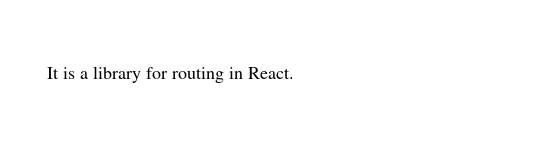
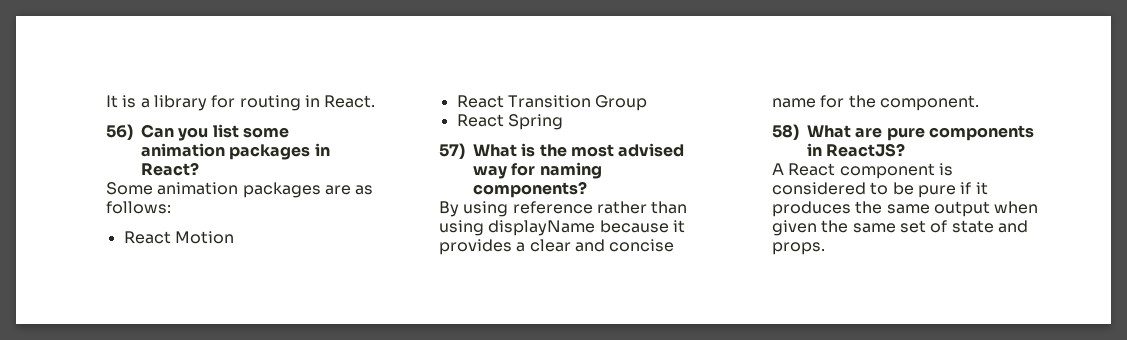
(294, 73) none -> [106,124,290,141] [141,143,330,160] [141,162,200,176] [106,182,374,198] [106,201,172,214] [123,231,235,244] [456,95,648,111] [456,114,564,130] [439,143,685,159] [473,162,602,179] [473,181,588,198] [439,201,688,217] [439,220,686,236] [439,239,675,255] [772,95,980,111] [772,124,1035,141] [807,143,906,157] [772,163,954,179] [772,182,988,198] [772,201,1039,217] [772,220,1029,236] [772,242,826,255] // 56) Can you list some animation packages in React? // Some animation packages are as follows: // React Motion // React Transition Group // React Spring // 57) What is the most advised way for naming components? // By using reference rather than using displayName because it provides a clear and concise name for the component. // 58) What are pure components in ReactJS? // A React component is considered to be pure if it produces the same output when given the same set of state and props.

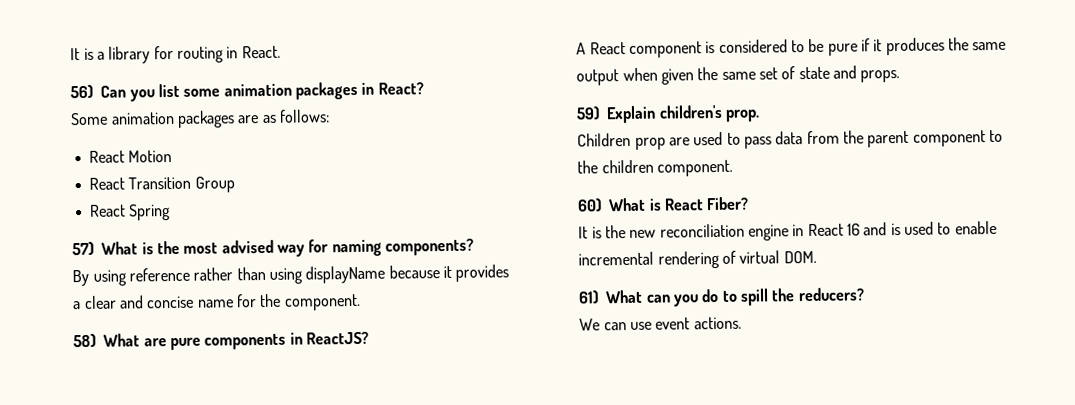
(826, 248) none -> [576,104,761,124] [577,129,1003,150] [577,159,734,177] [577,196,750,212] [578,220,997,241] [578,250,817,269] [578,287,865,307] [579,316,742,331] // 59) Explain children's prop. // Children prop are used to pass data from the parent component to the children component. // 60) What is React Fiber? // It is the new reconciliation engine in React 16 and is used to enable incremental rendering of virtual DOM. // 61) What can you do to spill the reducers? // We can use event actions.

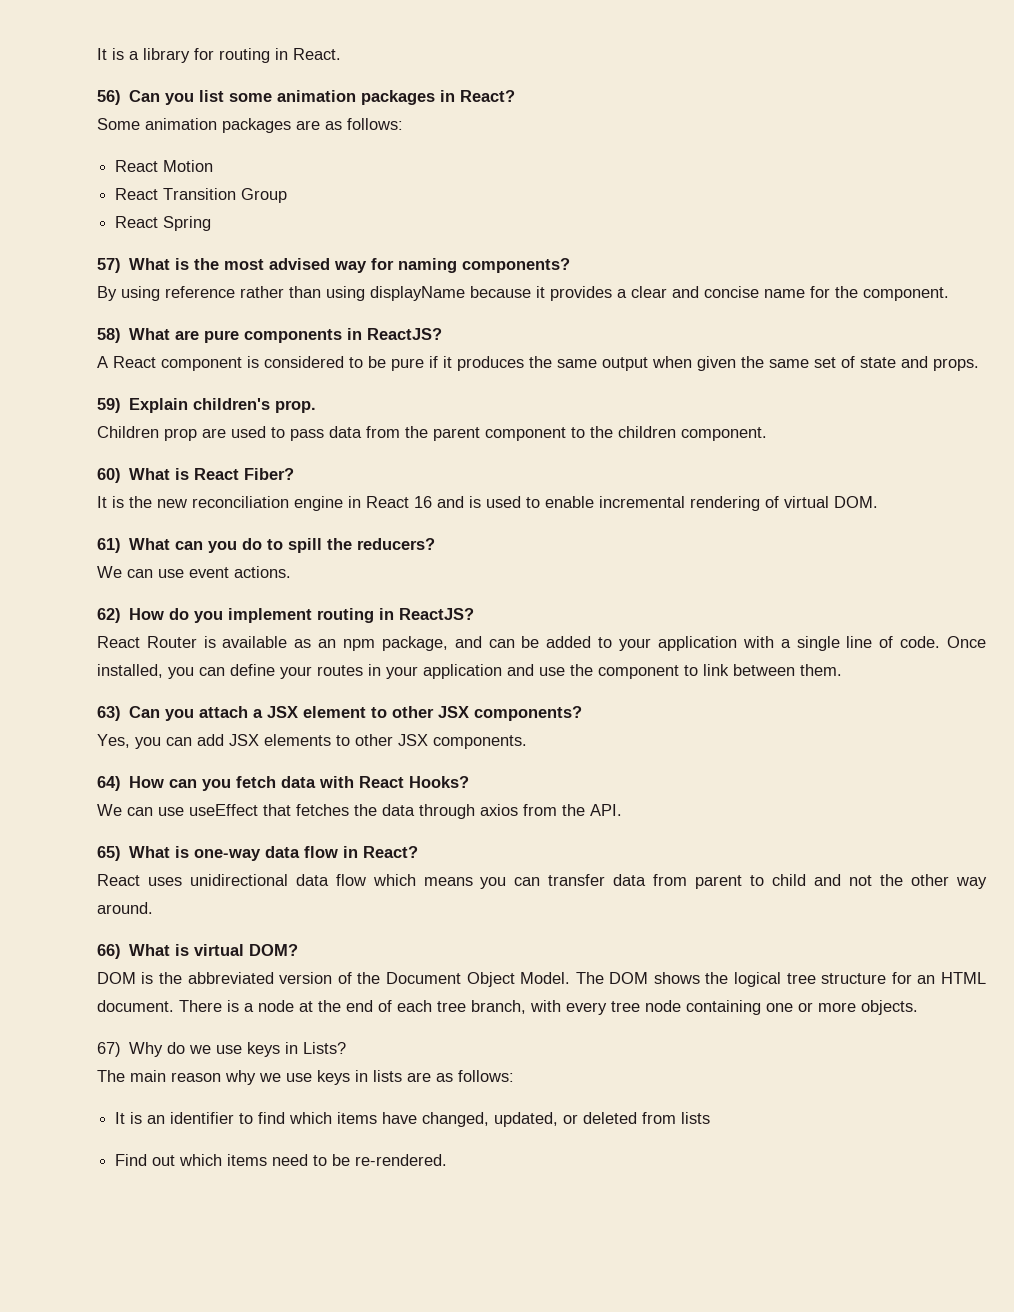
(742, 323) none -> [96,608,475,623] [96,636,987,651] [96,664,842,679] [96,706,583,721] [96,734,527,749] [96,776,470,791] [96,804,622,819] [96,846,419,861] [96,874,988,889] [96,902,153,914] [96,944,299,959] [96,972,987,987] [96,1000,918,1015] [96,1042,347,1057] [96,1070,514,1085] [114,1112,710,1127] [114,1154,447,1166] // 62) How do you implement routing in ReactJS? // React Router is available as an npm package, and can be added to your application with a single line of code. Once installed, you can define your routes in your application and use the component to link between them. // 63) Can you attach a JSX element to other JSX components? // Yes, you can add JSX elements to other JSX components. // 64) How can you fetch data with React Hooks? // We can use useEffect that fetches the data through axios from the API. // 65) What is one-way data flow in React? // React uses unidirectional data flow which means you can transfer data from parent to child and not the other way around. // 66) What is virtual DOM? // DOM is the abbreviated version of the Document Object Model. The DOM shows the logical tree structure for an HTML document. There is a node at the end of each tree branch, with every tree node containing one or more objects. // 67) Why do we use keys in Lists? // The main reason why we use keys in lists are as follows: // It is an identifier to find which items have changed, updated, or deleted from lists // Find out which items need to be re-rendered.

